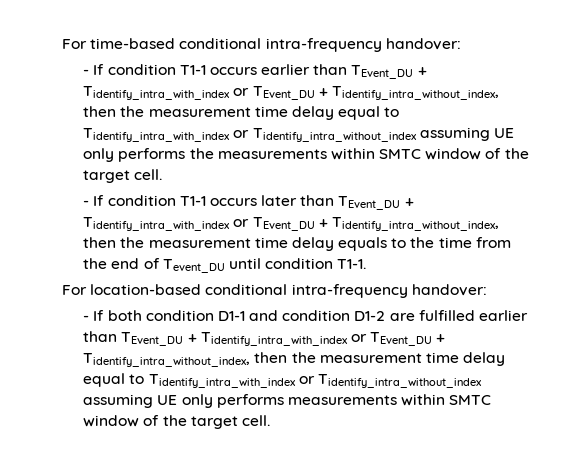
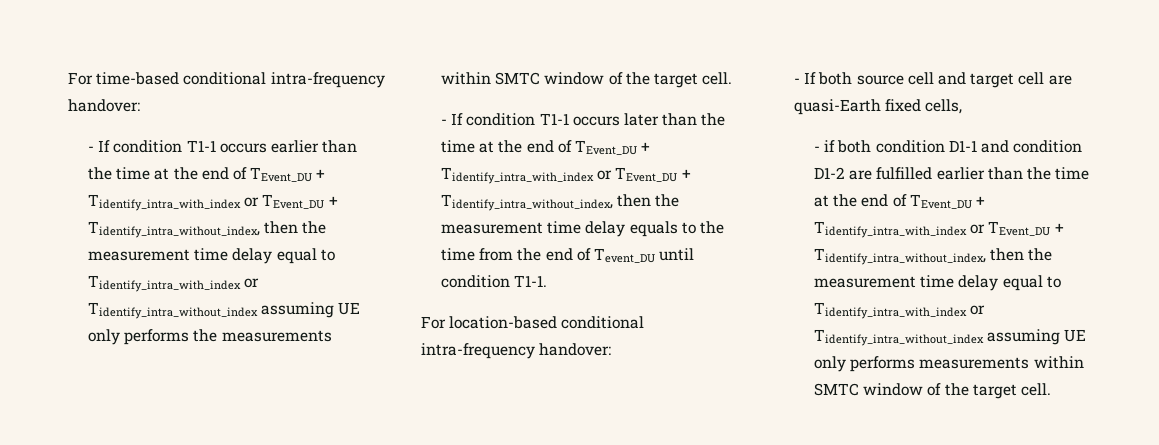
(348, 69) none -> [88,167,247,180] the time at the end of
(335, 200) none -> [701,113,726,126] [441,140,572,153] the time at the end of
(142, 315) none -> [856,72,1072,88] [794,99,963,115] [814,140,872,153] source cell and target cell are quasi-Earth fixed cells, // - if both
(118, 336) none -> [1027,167,1090,180] [814,194,907,207] the time at the end of

